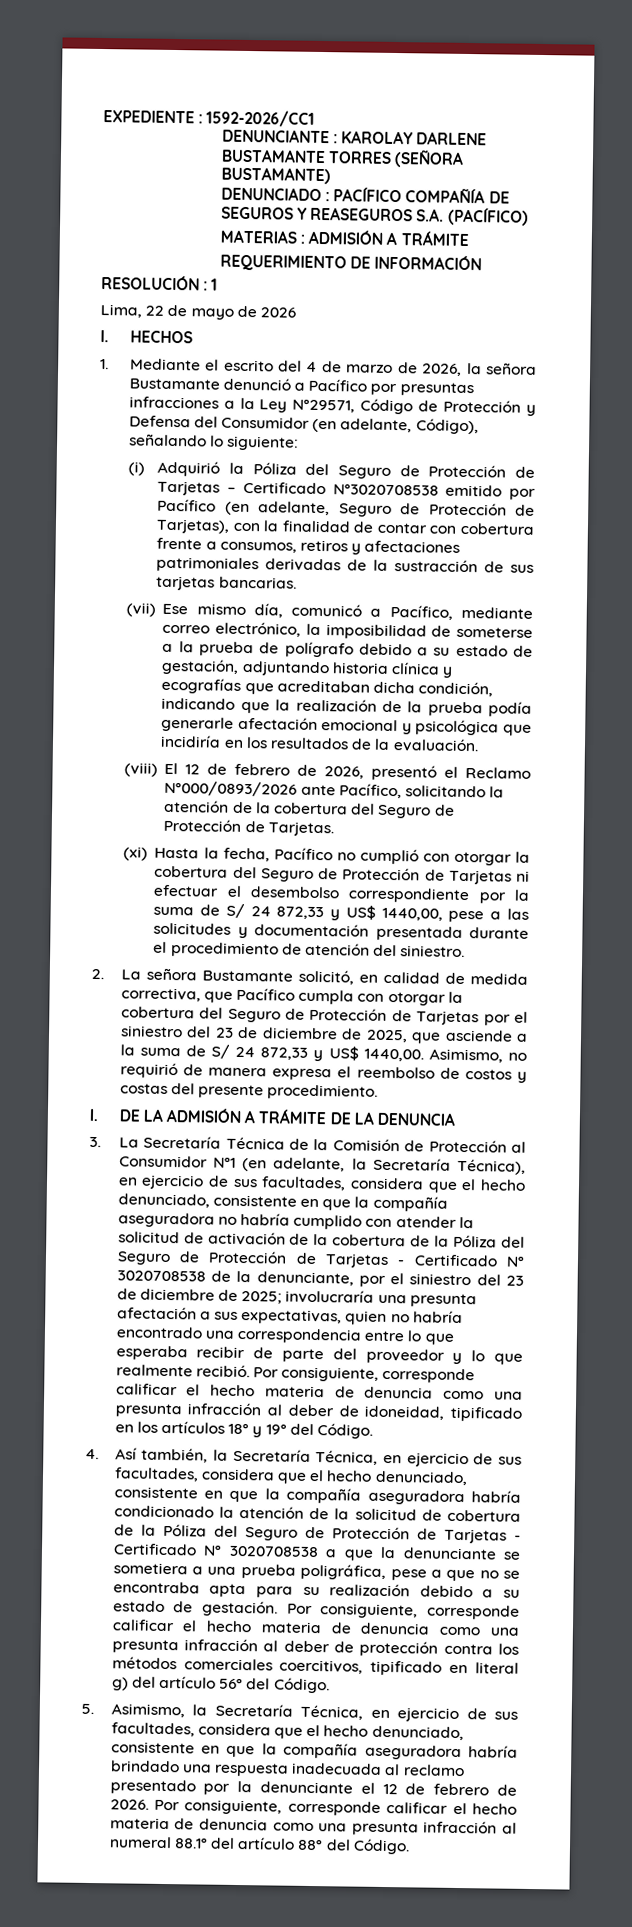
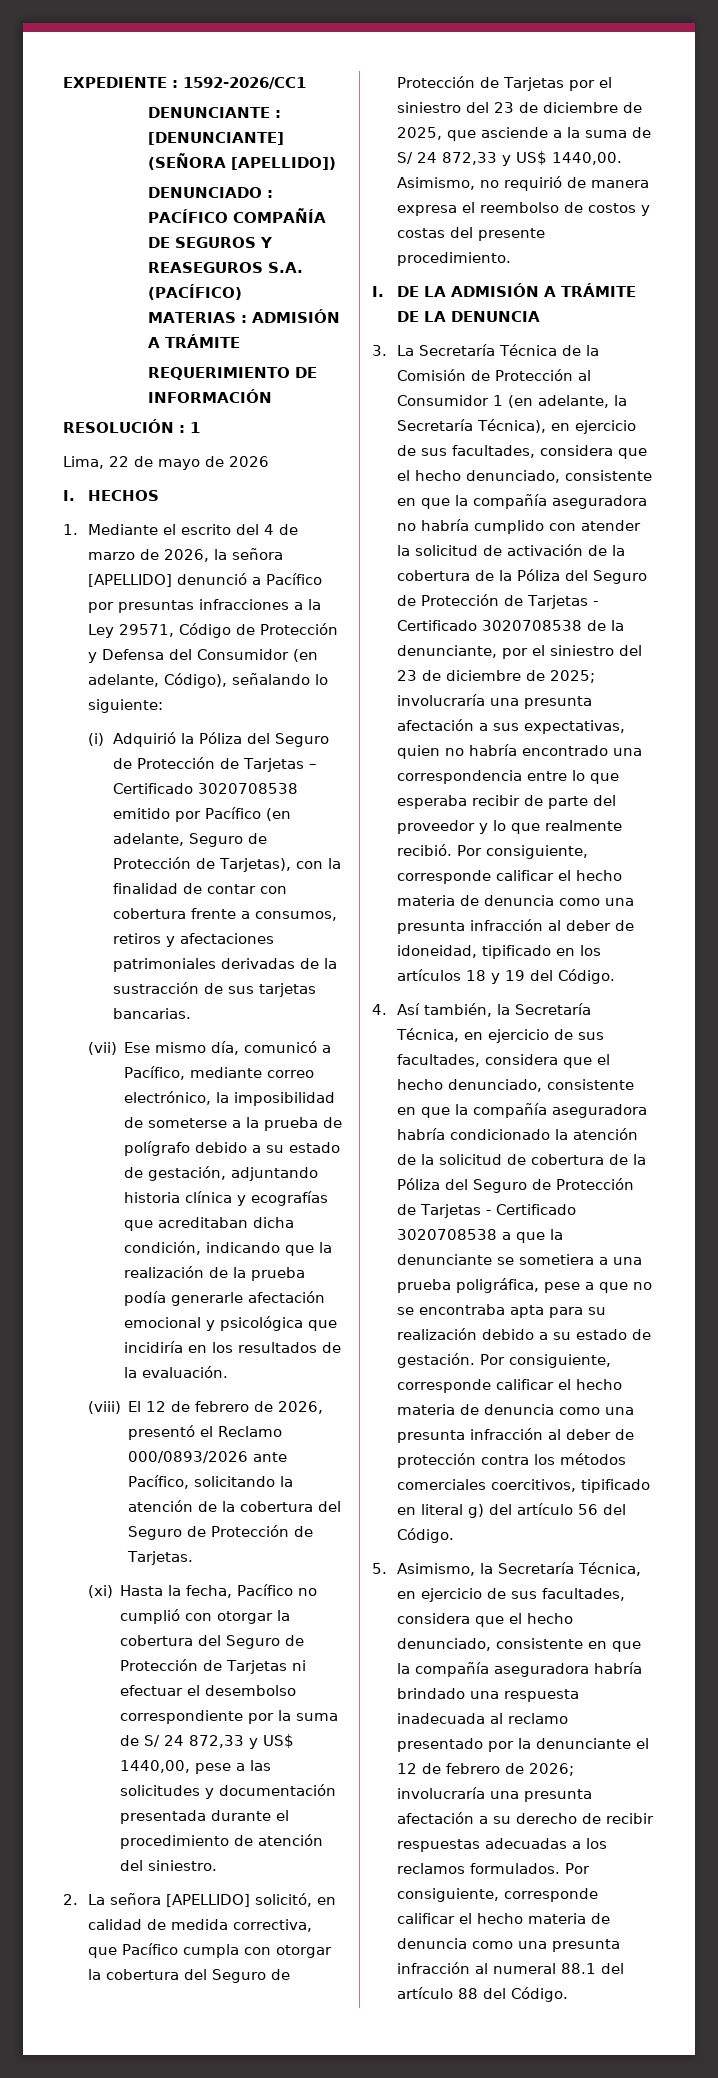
[341,130,488,146] [220,148,465,168] [220,166,331,185] KAROLAY DARLENE BUSTAMANTE TORRES (SEÑORA BUSTAMANTE) -> [147,132,284,145] [147,153,336,170] [DENUNCIANTE] (SEÑORA [APELLIDO])
[128,378,220,390] Bustamante -> [88,574,173,587] [APELLIDO]
[292,398,356,413] N°29571, -> [119,624,175,637] 29571,
[332,483,439,496] N°3020708538 -> [198,783,299,794] 3020708538
[164,780,298,797] N°000/0893/2026 -> [128,1451,249,1463] 000/0893/2026
[201,970,293,982] Bustamante -> [166,1894,251,1907] [APELLIDO]
[212,1156,236,1168] N°1 -> [493,395,504,406] 1
[506,1255,525,1267] N° -> (478, 625) none
[228,1422,287,1438] 18° y 19° -> [466,970,526,984] 18 y 19
[203,1544,223,1556] N° -> (577, 1209) none
[219,1677,244,1690] 56° -> [578,1504,599,1515] 56
[109,1799,149,1810] 2026. -> [529,1763,575,1776] [397,1787,593,1802] [397,1812,655,1824] [397,1838,608,1852] [397,1863,561,1874] 2026; involucraría una presunta afectación a su derecho de recibir respuestas adecuadas a los reclamos formulados.
[173,1837,324,1851] 88.1° del artículo 88° -> [561,1963,625,1974] [397,1987,479,1999] 88.1 del artículo 88

